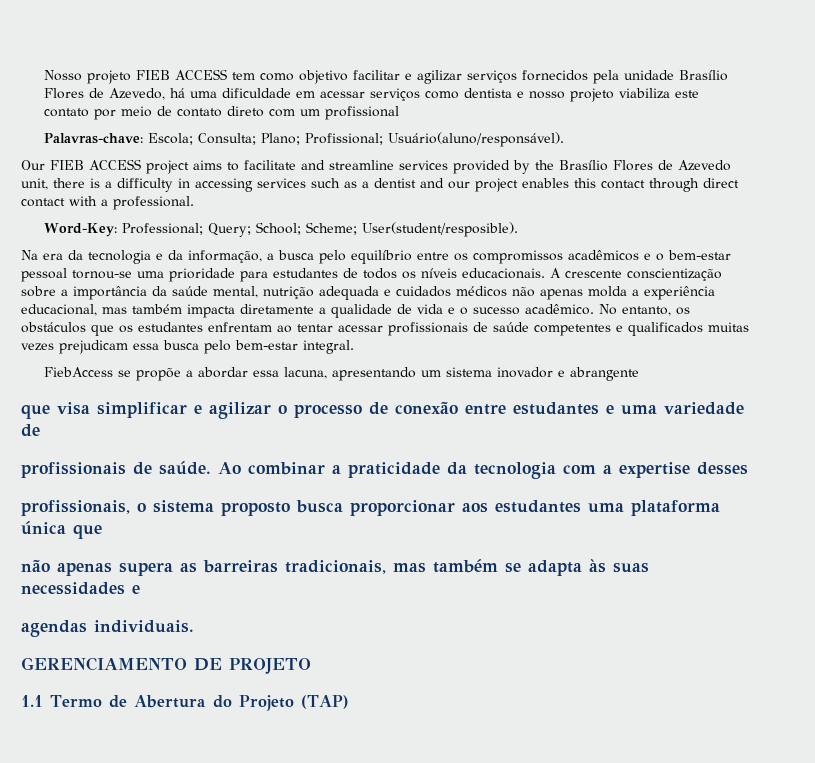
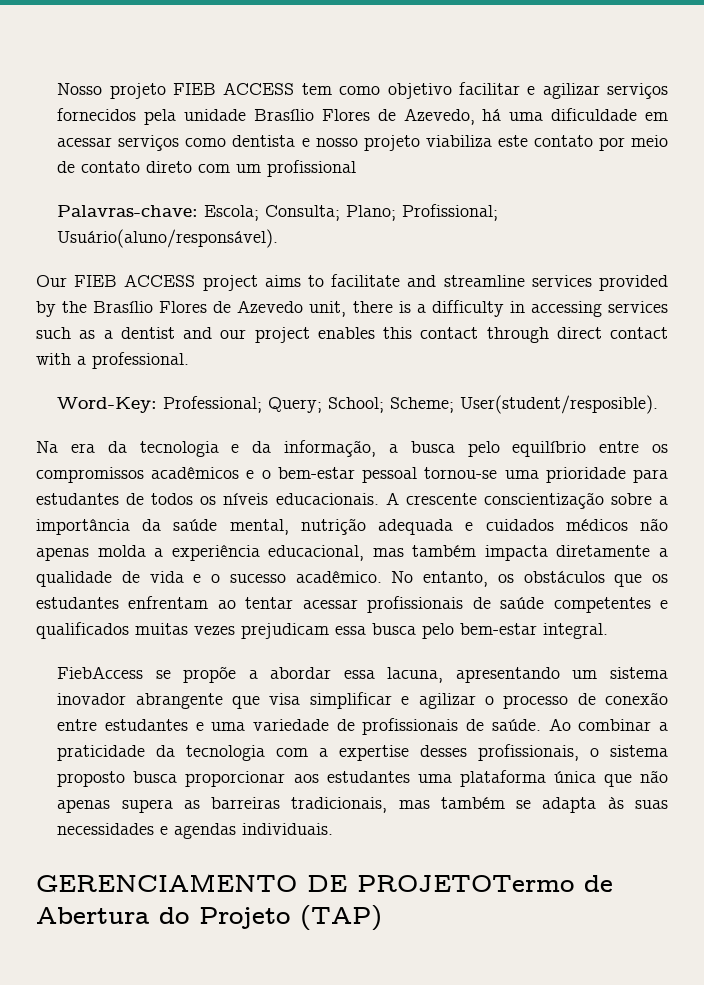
[558,370,566,377] e -> (127, 699) none
(640, 374) // -> (223, 701) none
(40, 430) // -> (355, 725) none
(748, 468) // -> (468, 751) none
(102, 531) // -> (632, 780) none
(140, 589) // -> (169, 830) none
[229,658,311,674] [21,695,102,707] PROJETO // 1.1 Termo -> [357,875,574,892] PROJETOTermo

